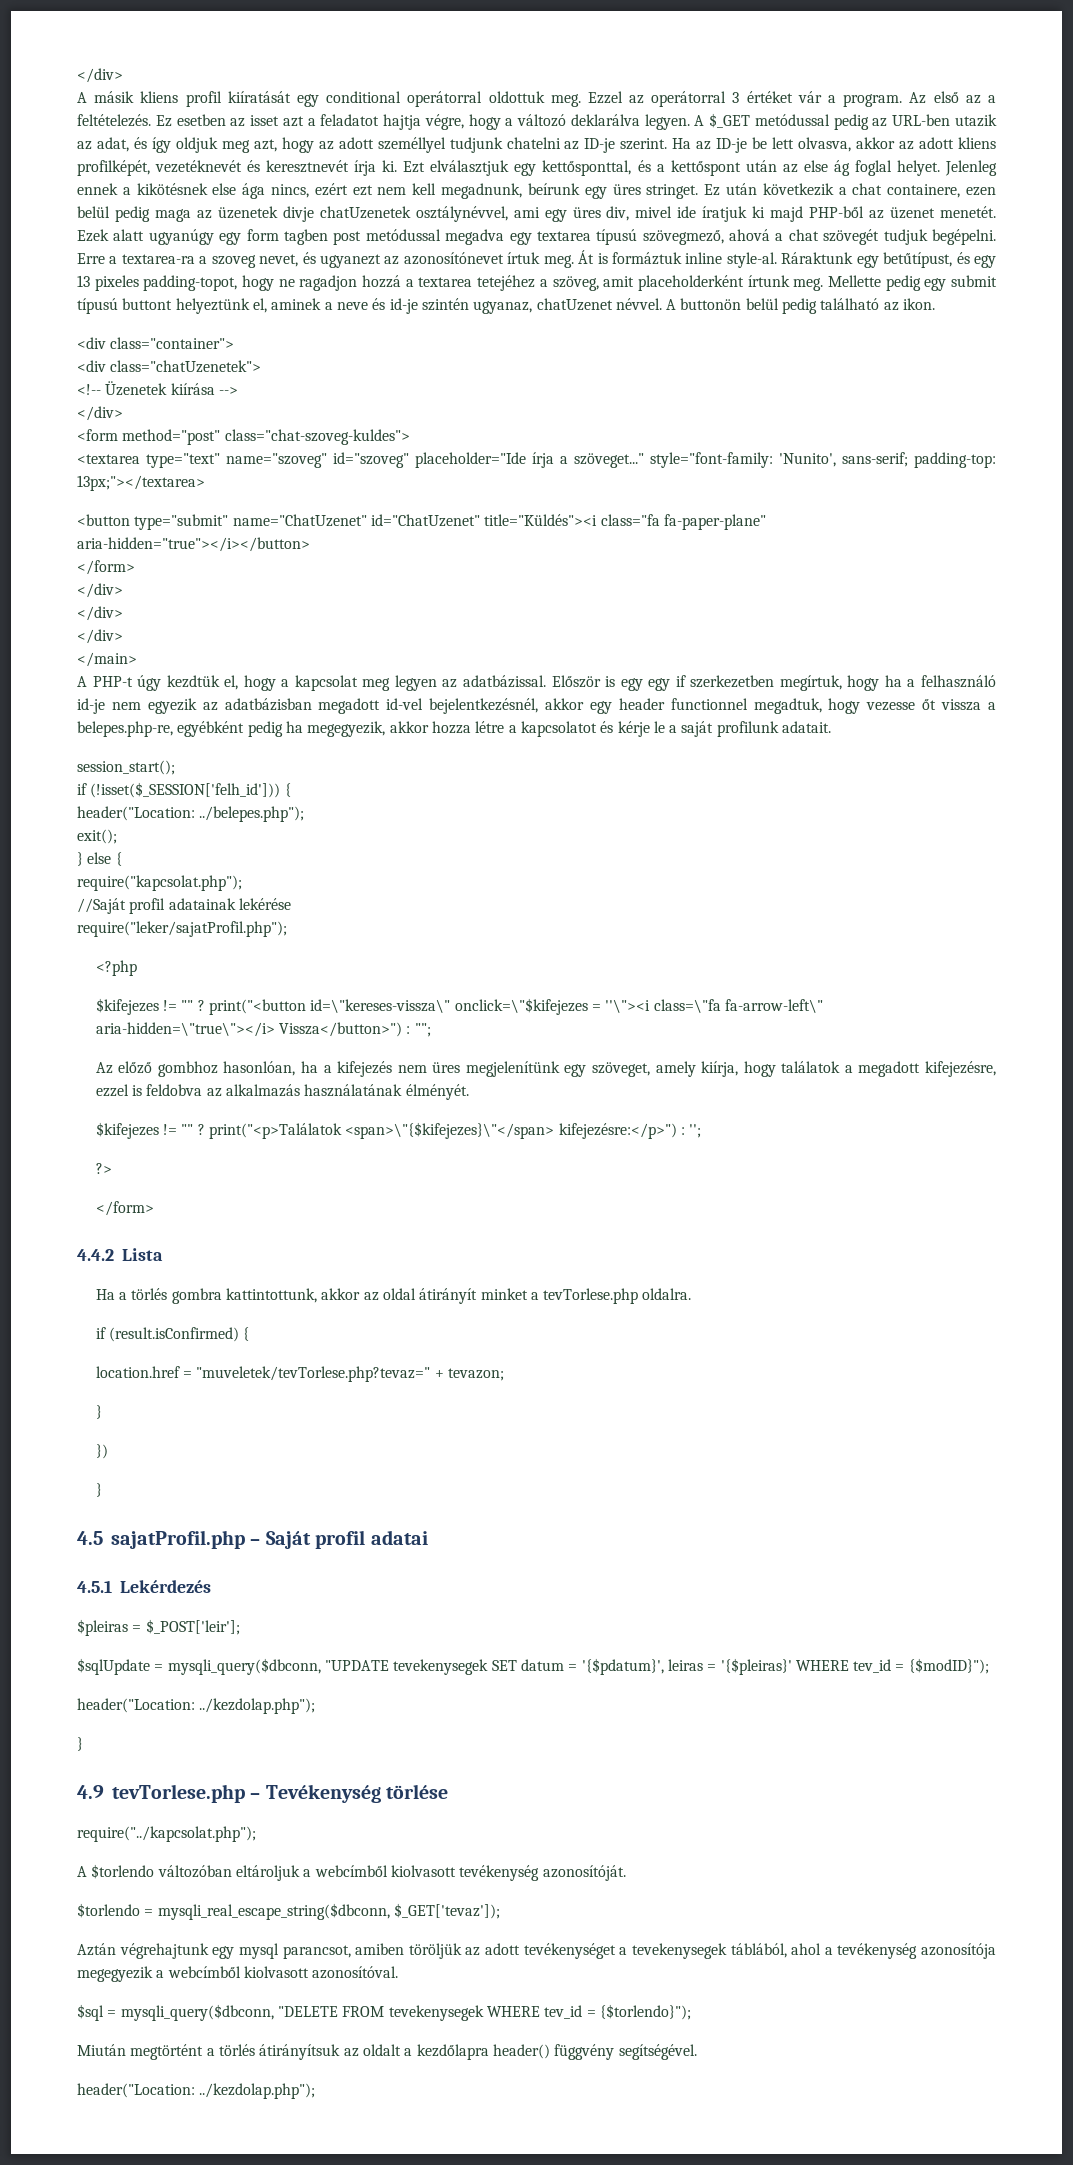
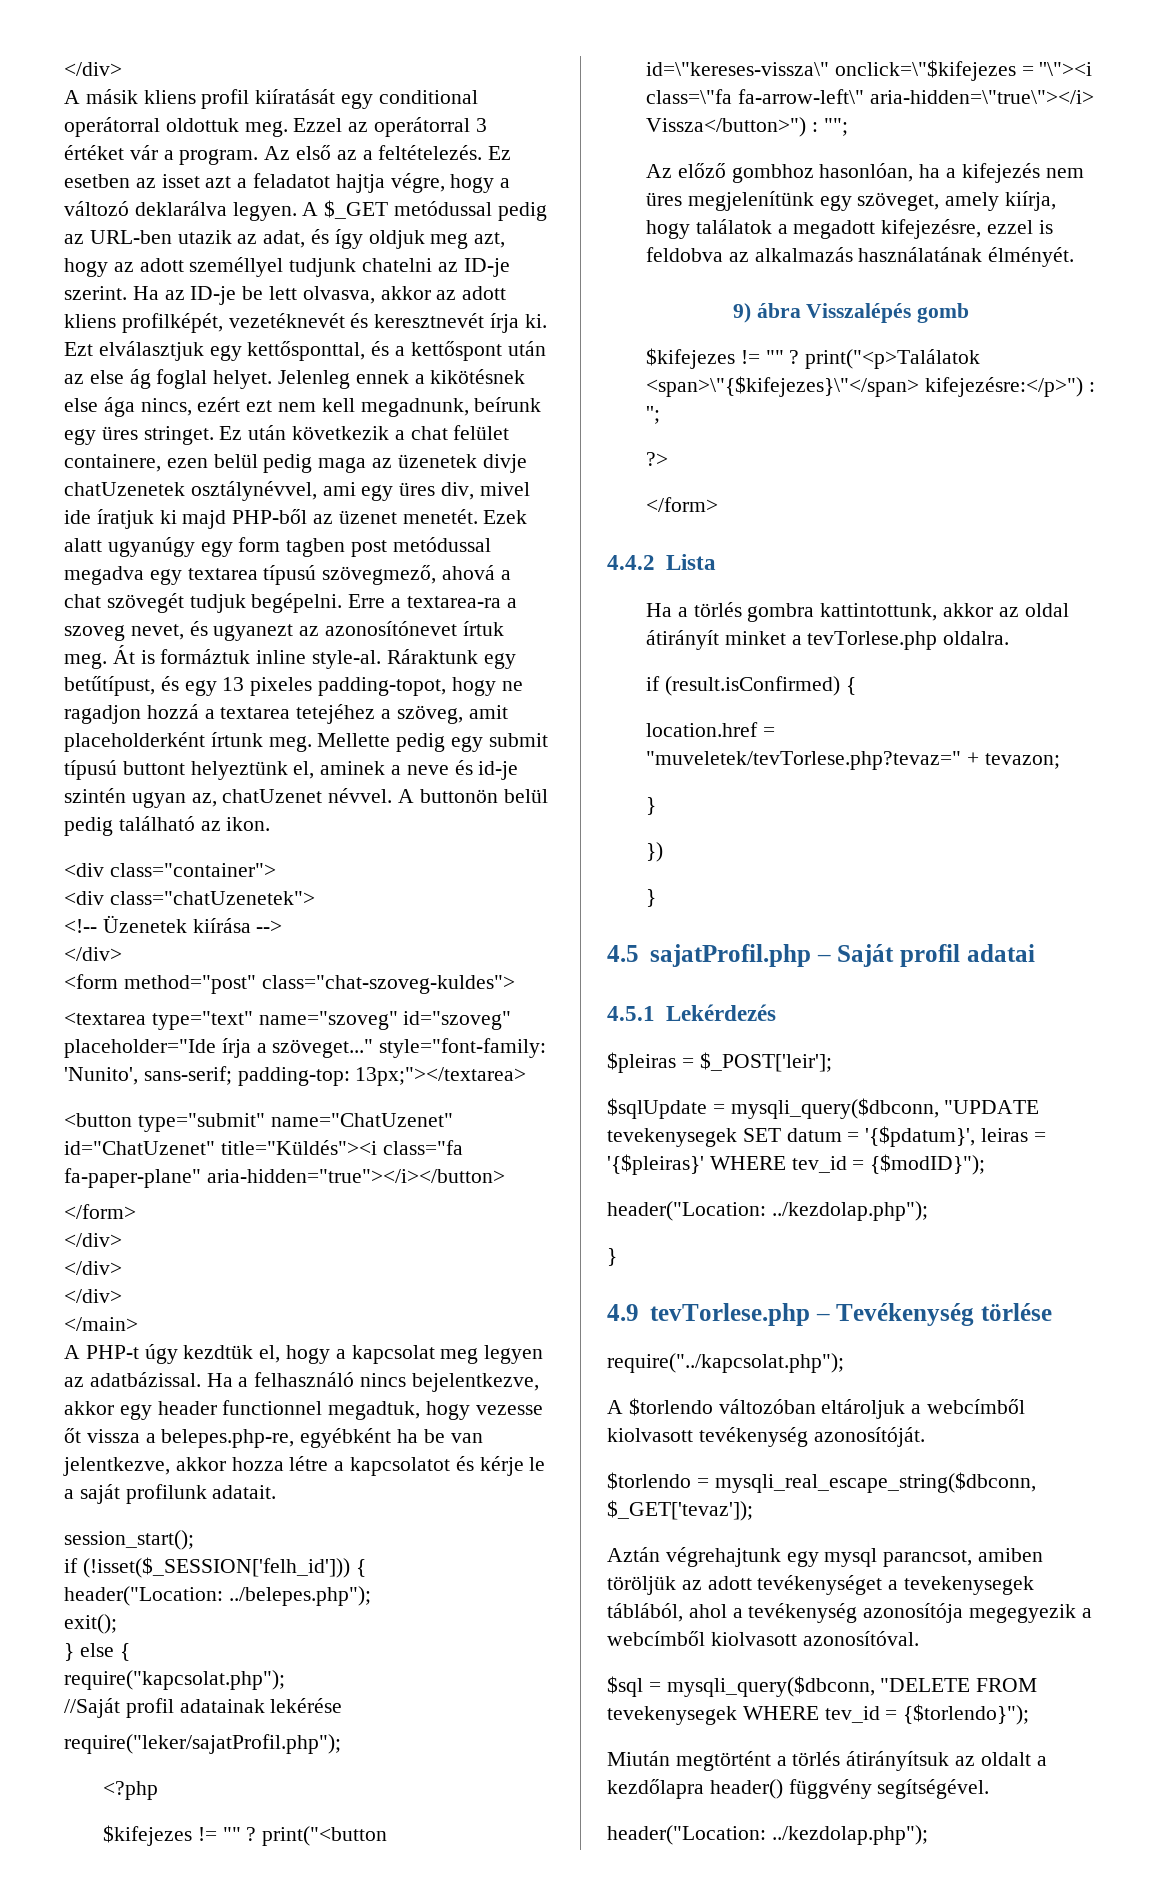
(883, 189) none -> [453,425,510,440] felület
[473,301,533,314] ugyanaz, -> [131,792,217,808] ugyan az,
[551,675,996,691] [77,698,539,714] Először is egy egy if szerkezetben megírtuk, hogy ha a felhasználó id-je nem egyezik az adatbázisban megadott id-vel bejelentkezésnél, -> [206,1372,539,1392] Ha a felhasználó nincs bejelentkezve,
[247,721,386,737] pedig ha megegyezik, -> [397,1429,483,1443] [63,1457,170,1476] ha be van jelentkezve,
(469, 1092) none -> [732,303,970,323] // 9) ábra Visszalépés gomb

